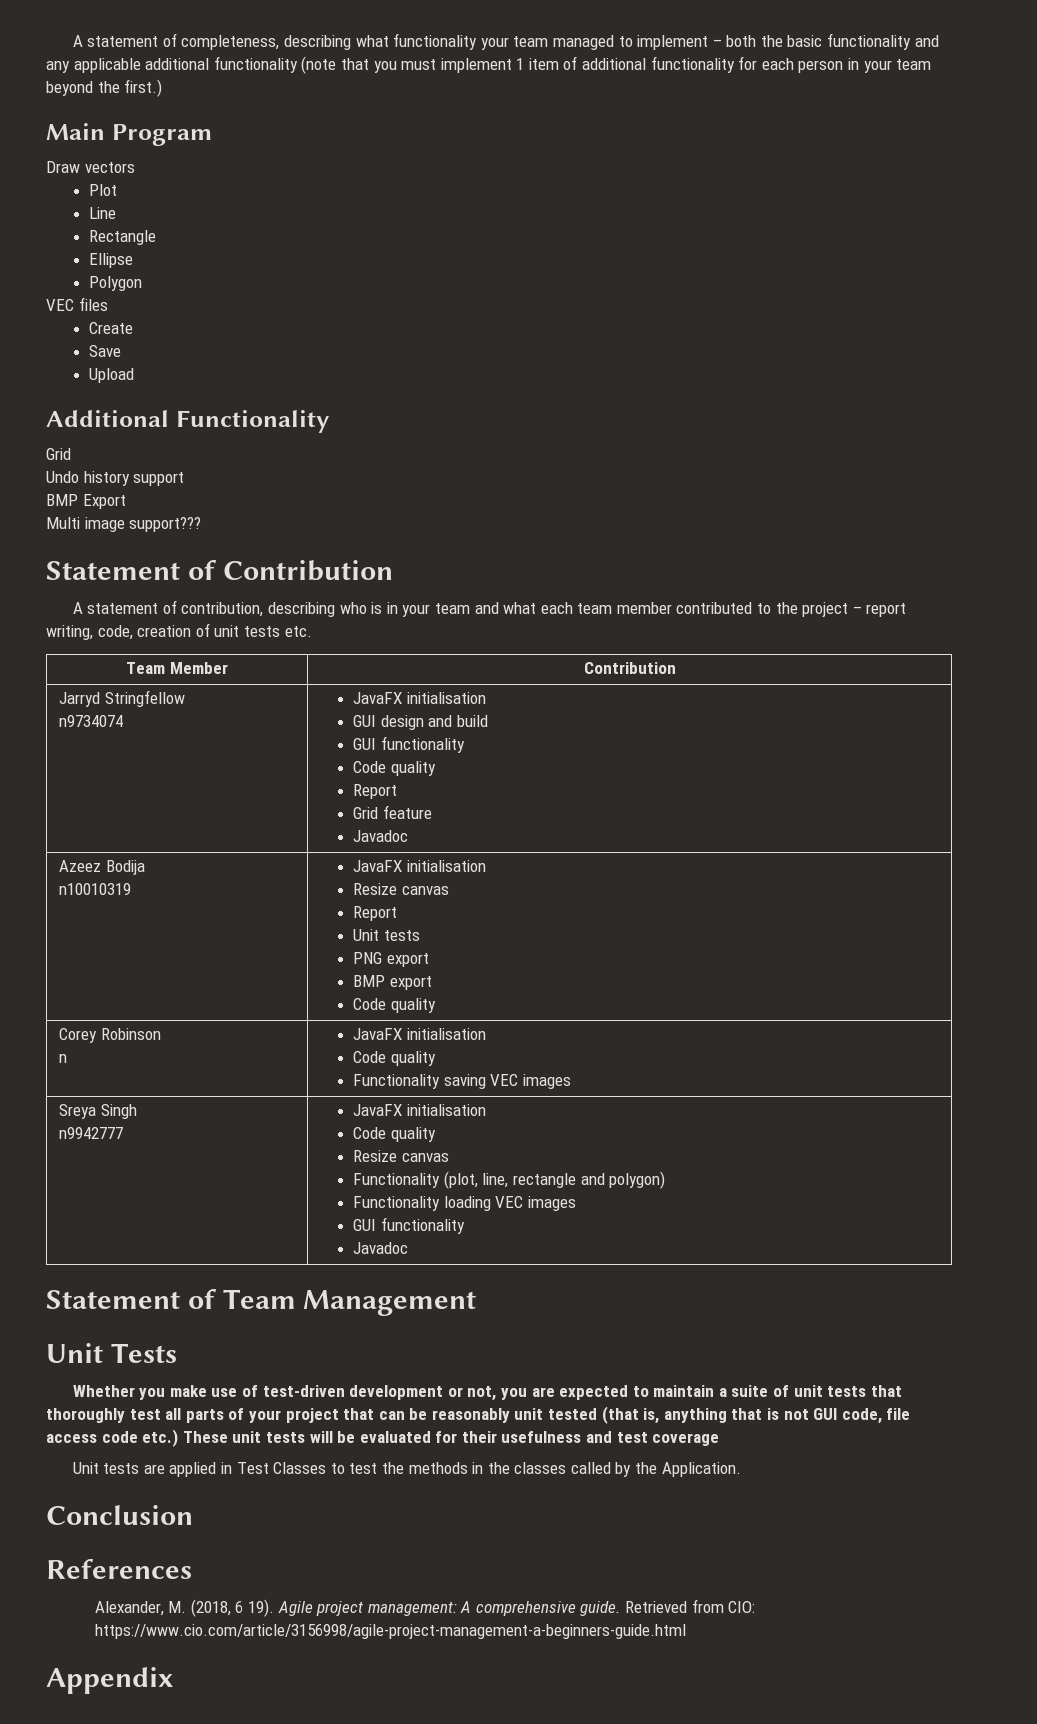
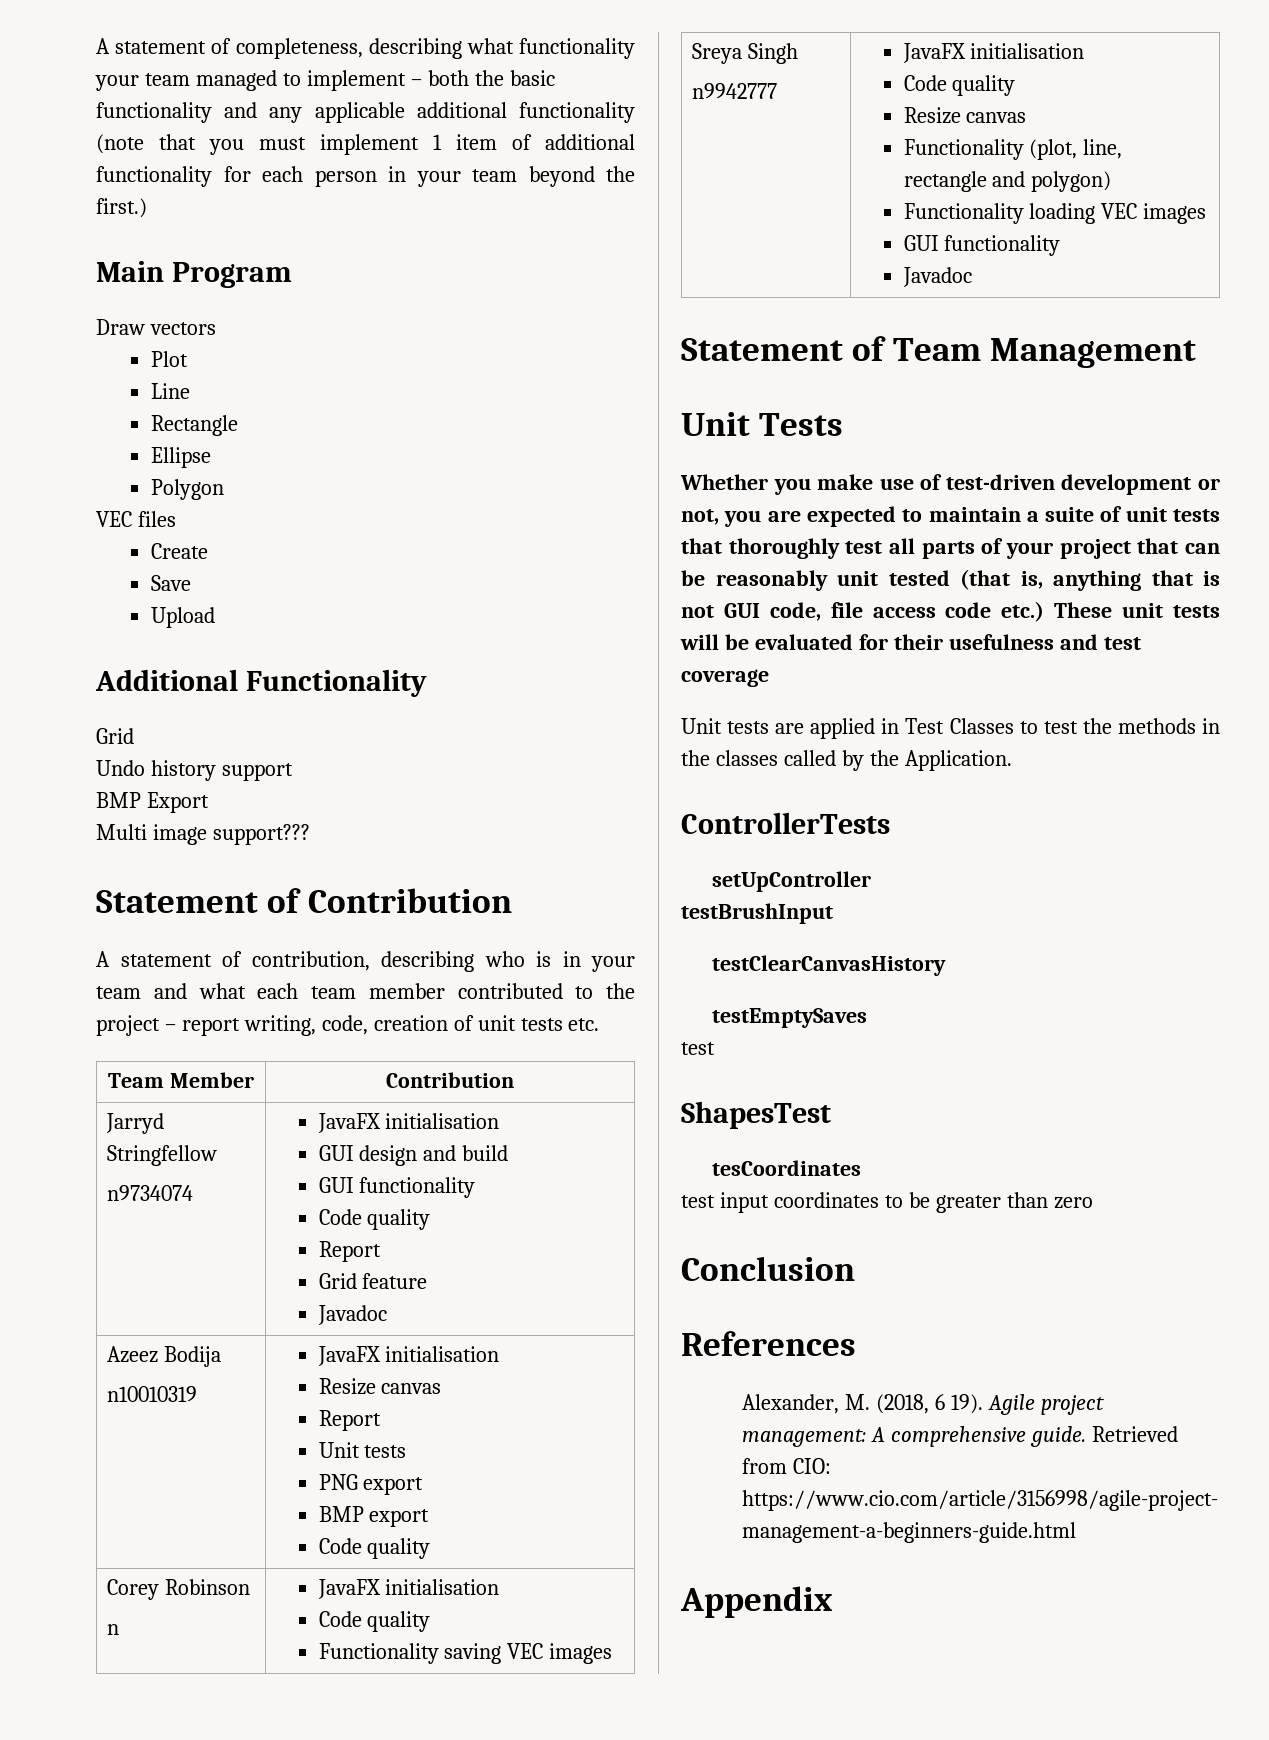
(741, 1469) none -> [681,812,890,834] [711,871,871,892] [681,903,833,924] [711,955,946,976] [711,1008,867,1028] [681,1042,715,1055] [681,1101,831,1129] [711,1160,861,1176] [681,1192,1093,1213] // ControllerTests // setUpController // testBrushInput // testClearCanvasHistory // testEmptySaves // test // ShapesTest // tesCoordinates // test input coordinates to be greater than zero

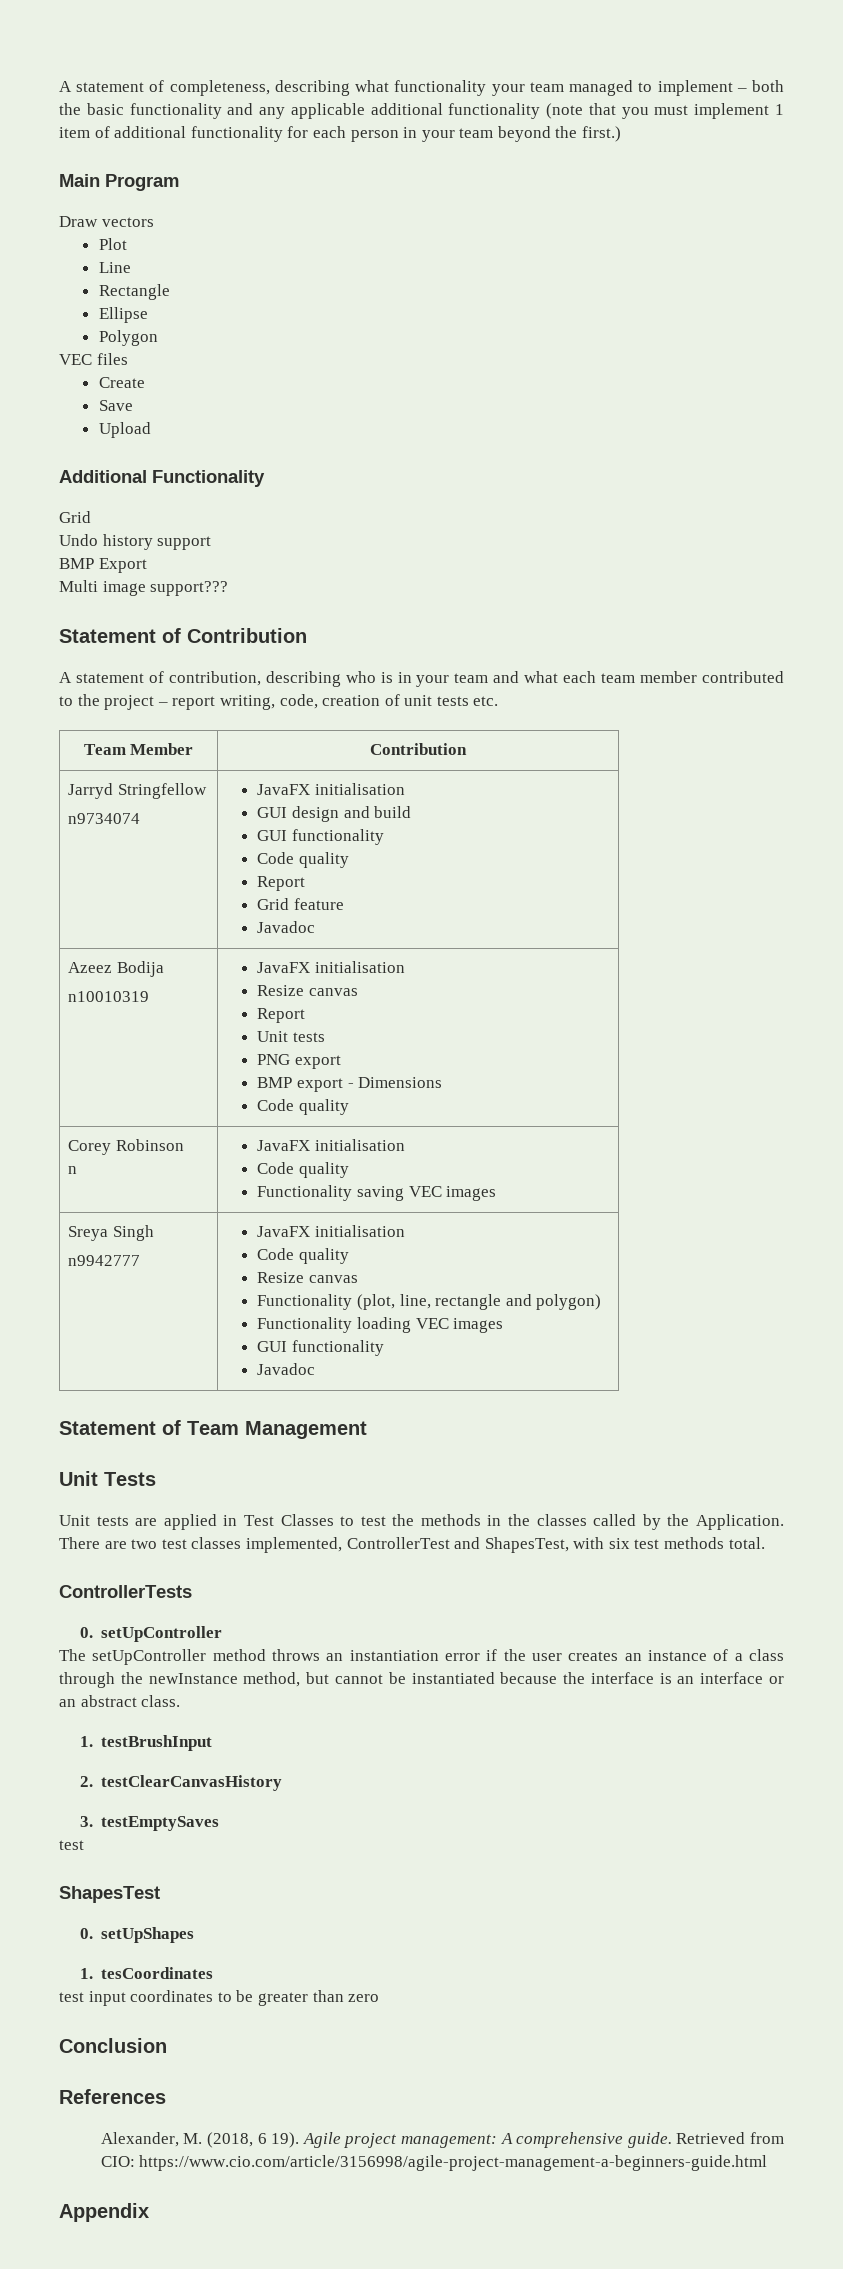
(430, 1518) none -> [347,1077,443,1088] - Dimensions
[680,474,1220,495] [681,506,1220,527] [681,538,1220,559] [681,569,1220,591] [681,601,1220,622] [680,634,1141,650] [681,669,769,687] // Whether you make use of test-driven development or not, you are expected to maintain a suite of unit tests that thoroughly test all parts of your project that can be reasonably unit tested (that is, anything that is not GUI code, file access code etc.) These unit tests will be evaluated for their usefulness and test coverage -> (156, 1479) none
(1012, 760) none -> [59,1537,765,1553] There are two test classes implemented, ControllerTest and ShapesTest, with six test methods total.
(890, 823) none -> [79,1627,93,1638] 0.
(871, 881) none -> [59,1649,785,1665] [59,1672,785,1688] [59,1695,181,1707] [79,1736,93,1747] The setUpController method throws an instantiation error if the user creates an instance of a class through the newInstance method, but cannot be instantiated because the interface is an interface or an abstract class. // 1.
(833, 913) none -> [79,1776,93,1787] 2.
(946, 965) none -> [79,1816,93,1827] 3.
(831, 1115) none -> [79,1927,195,1943] [79,1968,93,1979] 0. setUpShapes // 1.

